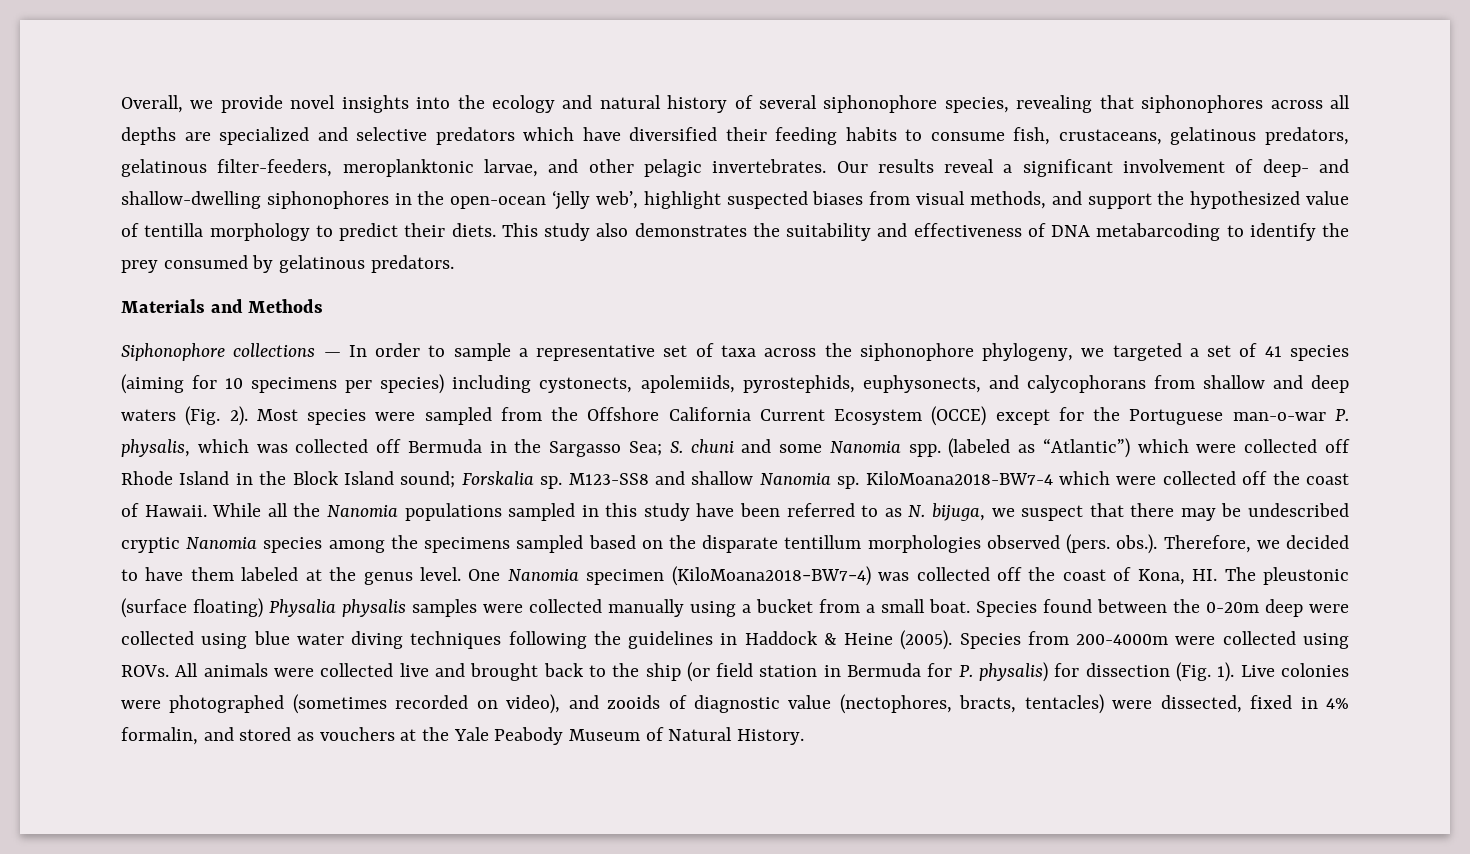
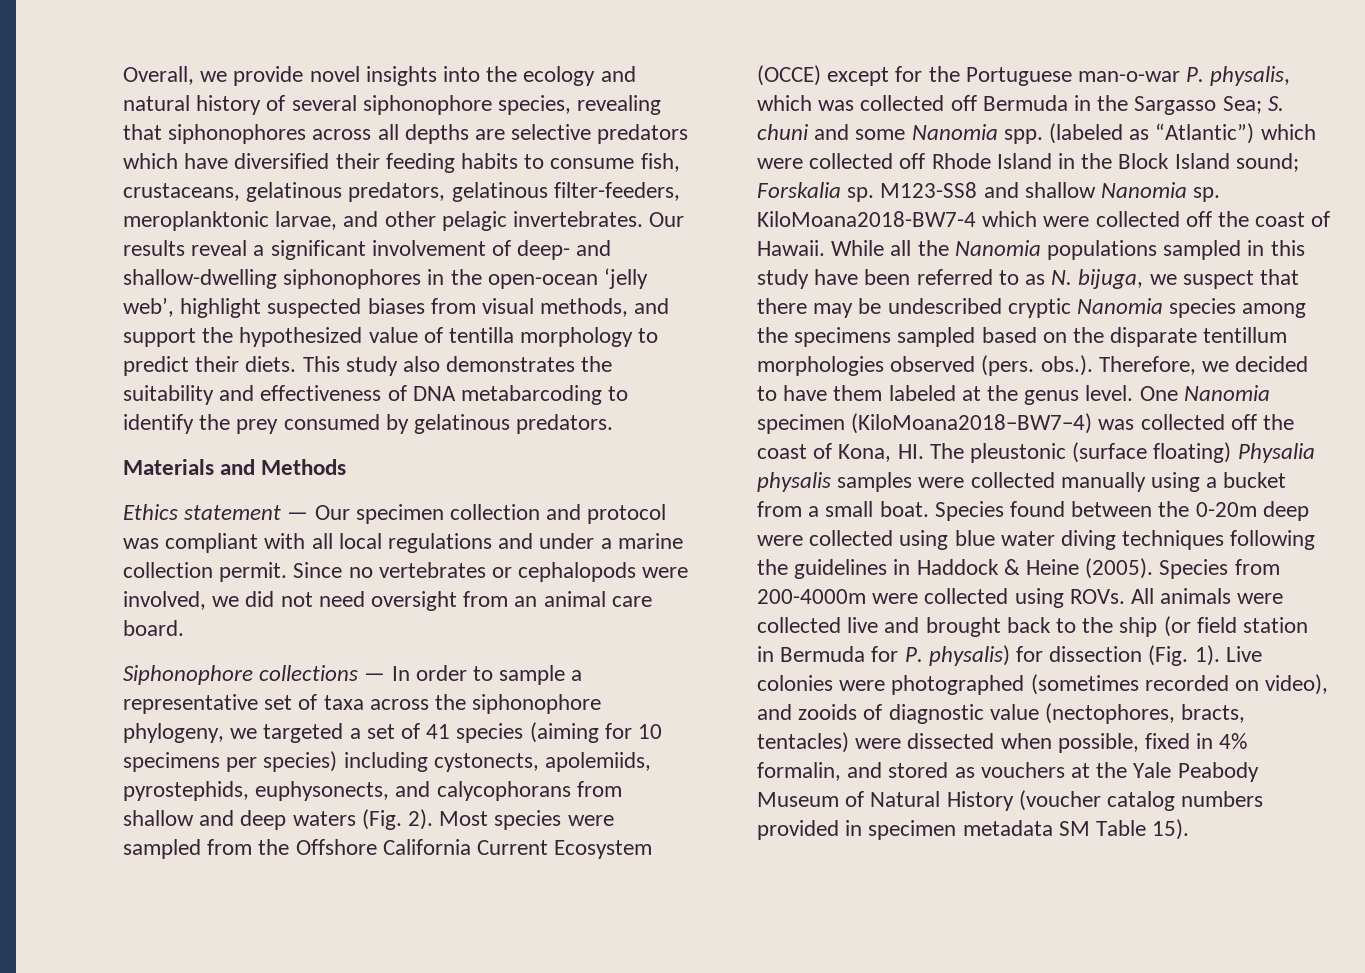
[219,127,348,145] specialized and -> (506, 134) none
(324, 306) none -> [123,504,667,524] [123,533,683,553] [123,562,689,582] [123,591,652,611] [123,620,184,636] // Ethics statement — Our specimen collection and protocol was compliant with all local regulations and under a marine collection permit. Since no vertebrates or cephalopods were involved, we did not need oversight from an animal care board.
[1160,695,1242,713] dissected, -> [907,733,1139,753] dissected when possible,
[737,729,805,745] History. -> [946,790,1264,811] [757,819,1190,840] History (voucher catalog numbers provided in specimen metadata SM Table 15).

